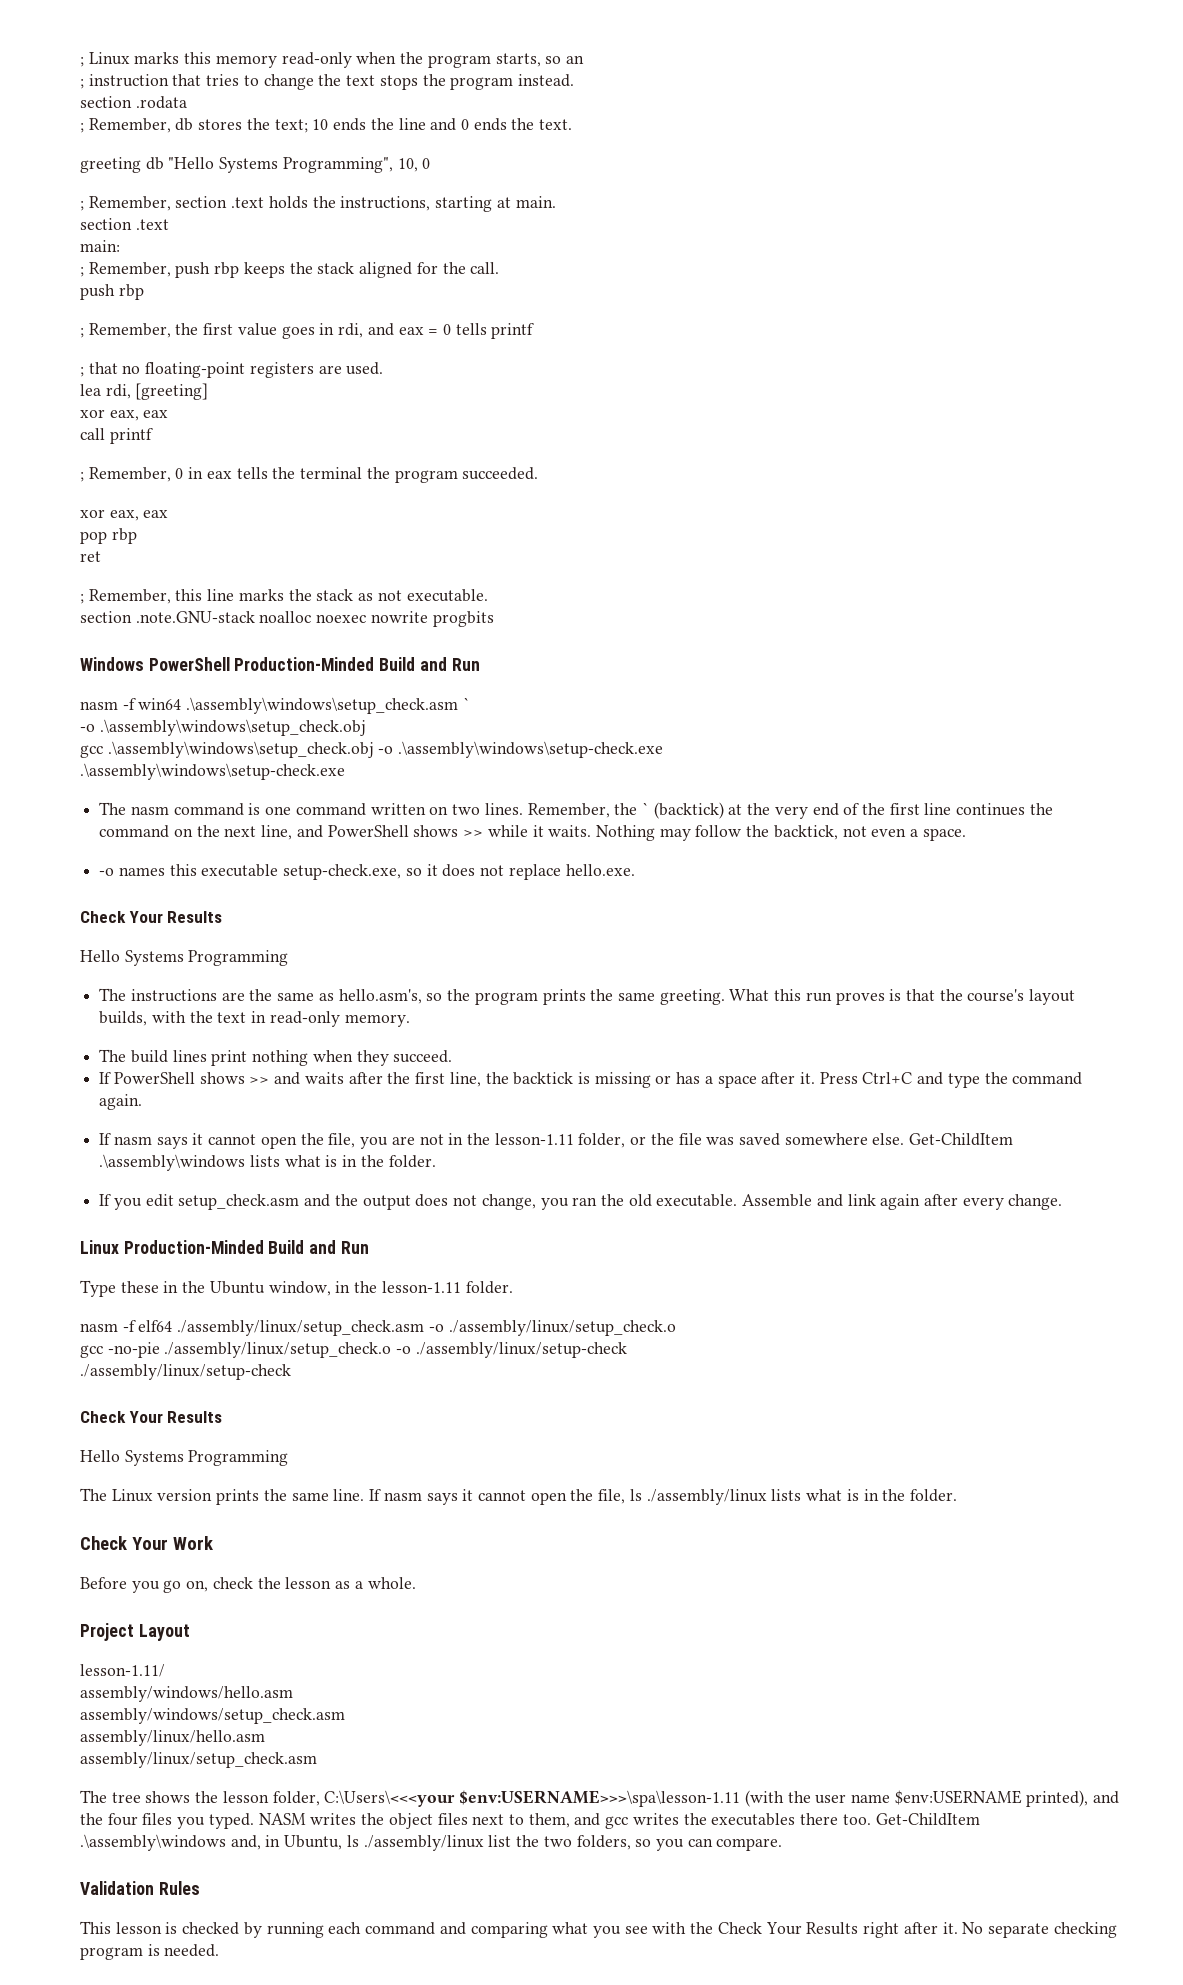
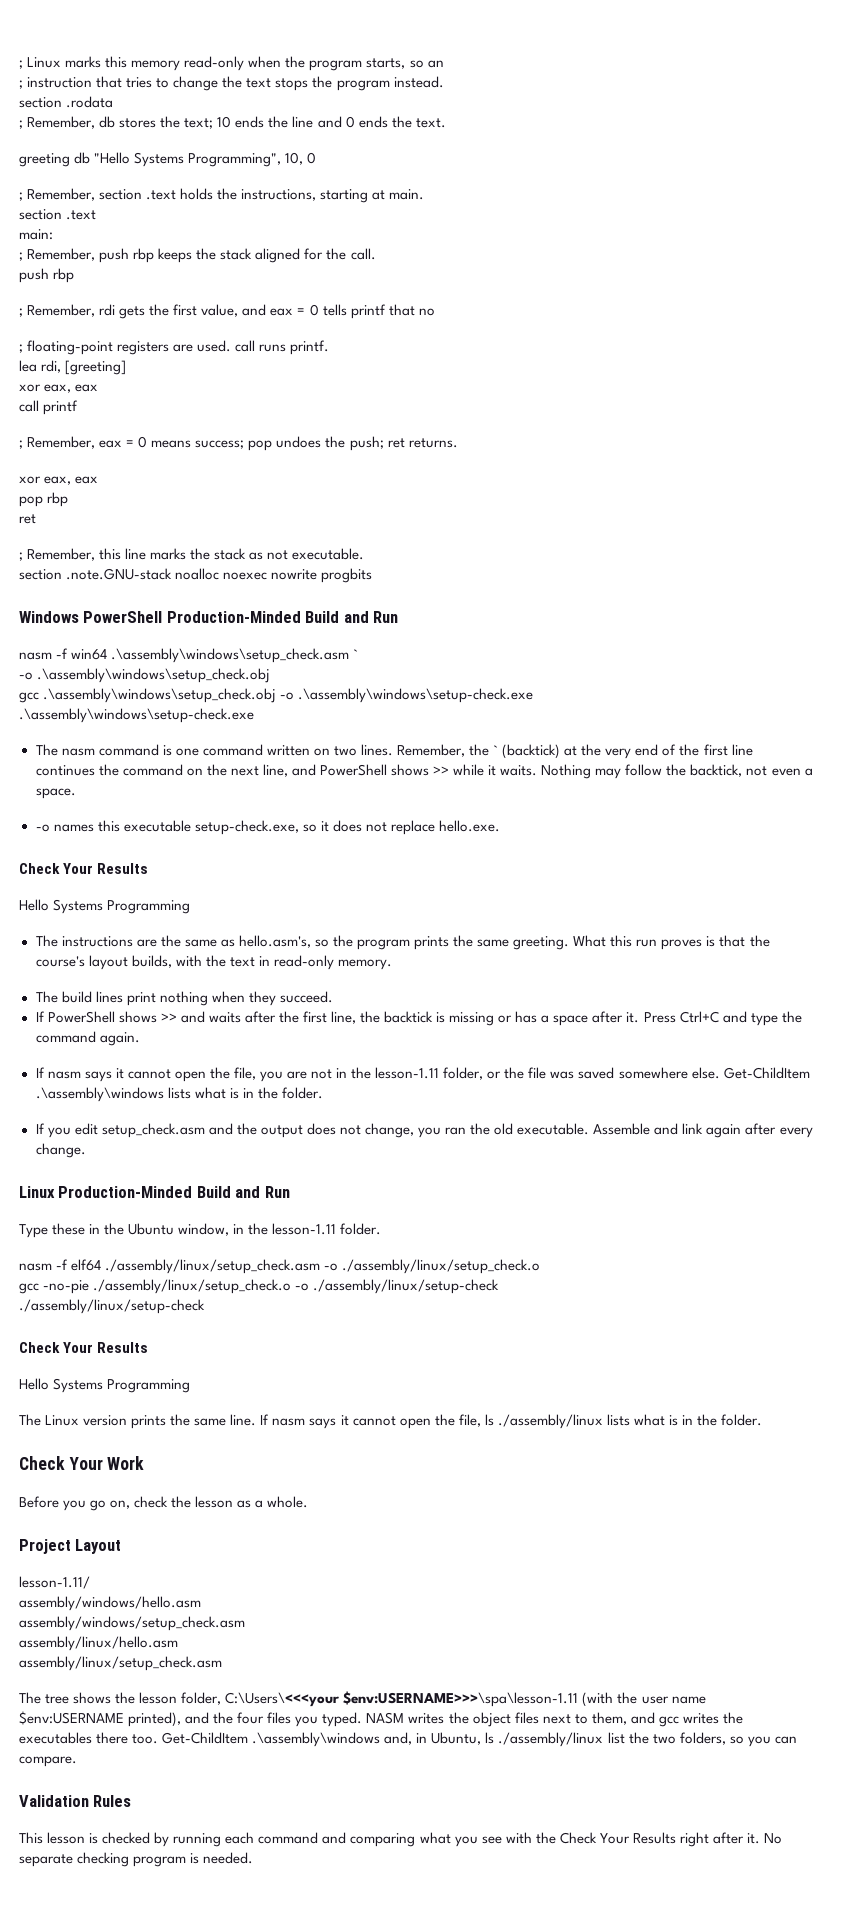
[175,323,364,339] the first value goes in rdi, -> [99,304,239,319] rdi gets the first value,
[80,362,141,377] // ; that no -> [388,304,435,316] [19,344,23,353] that no // ;
(384, 368) none -> [235,340,330,355] call runs printf.
[175,467,539,483] 0 in eax tells the terminal the program succeeded. -> [99,436,458,451] eax = 0 means success; pop undoes the push; ret returns.

